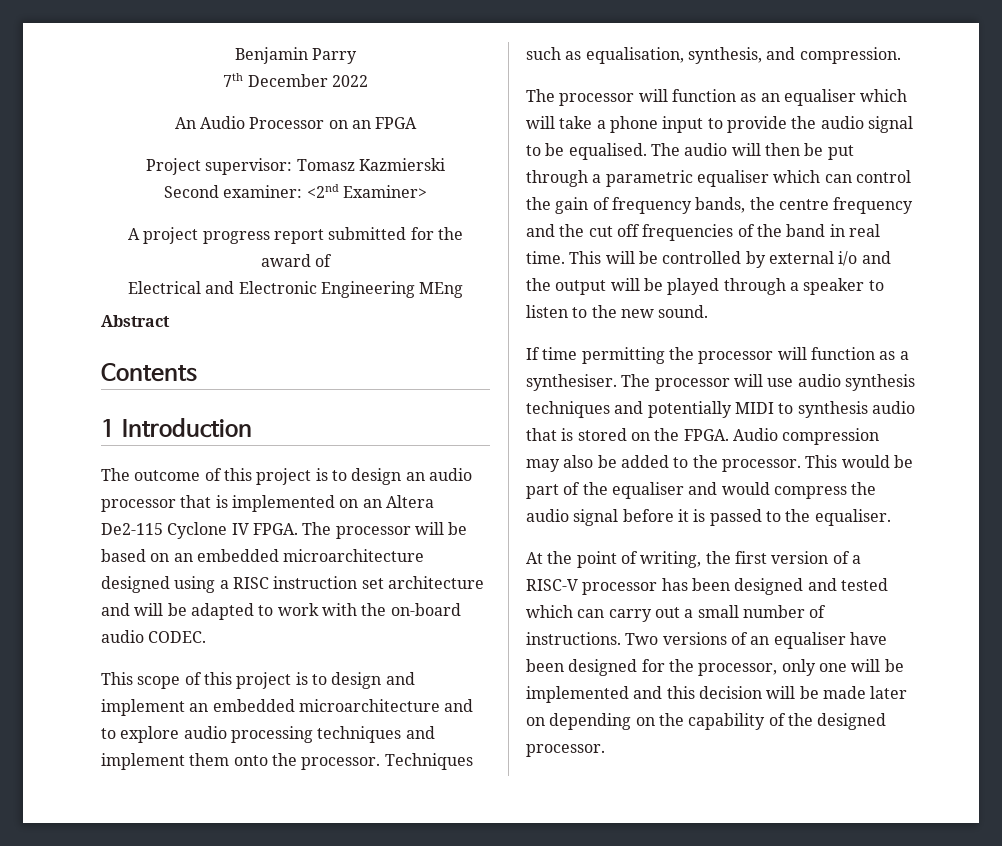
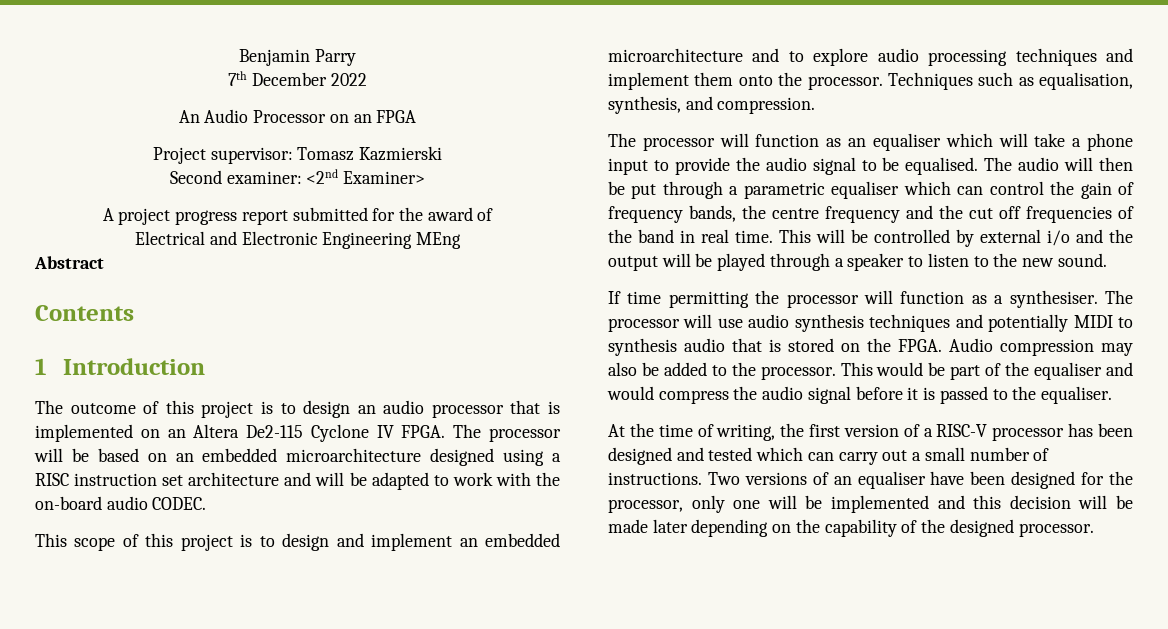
[576,551,617,568] point -> [658,424,693,437] time
[526,717,545,726] on -> (688, 526) none

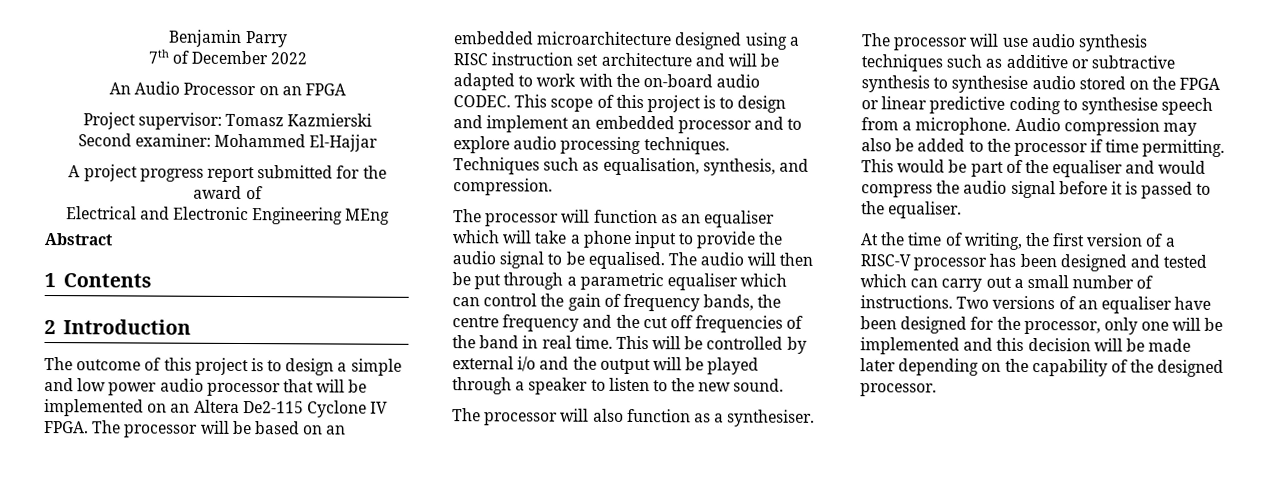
(248, 78) none -> [171,50,189,64] of
[306,169,426,184] <2nd Examiner> -> [214,133,379,152] Mohammed El-Hajjar
(104, 262) none -> [44,273,56,288] 1
[35,358,46,375] 1 -> [44,320,56,335] 2
[357,405,376,414] an -> [337,358,402,376] [44,378,158,396] a simple and low power
[547,401,560,414] is -> [316,379,368,393] will be
(207, 503) // -> (511, 101) none
[608,48,743,62] microarchitecture -> [677,120,752,134] processor
[1015,48,1133,66] [608,72,883,90] techniques and implement them onto the processor. -> [643,137,730,155] techniques.
[608,290,893,308] If time permitting the processor will -> [452,408,624,426] The processor will also
[955,314,1133,332] [608,338,942,356] and potentially MIDI to synthesis audio that is stored on the FPGA. -> [946,54,1175,69] [861,75,1221,93] [861,96,1214,115] [861,117,1012,135] such as additive or subtractive synthesis to synthesise audio stored on the FPGA or linear predictive coding to synthesise speech from a microphone.
[760,366,836,380] processor. -> [1013,139,1226,157] processor if time permitting.

